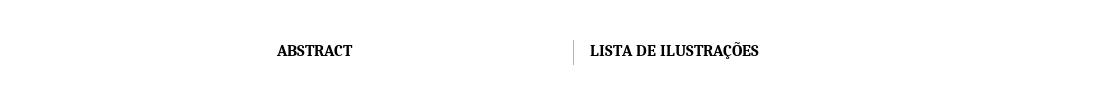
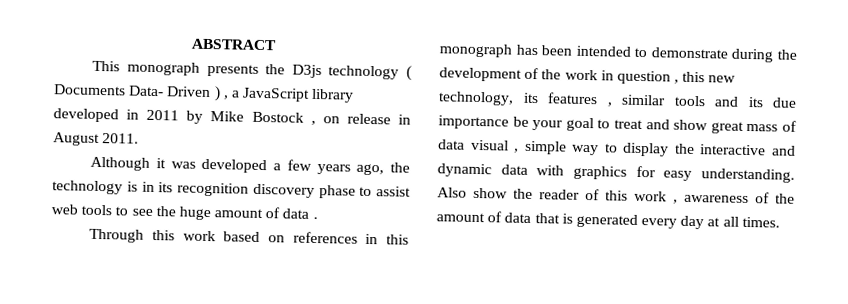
[590,42,760,59] LISTA DE ILUSTRAÇÕES -> [92,60,413,81] [54,84,355,103] [53,108,411,125] [53,132,140,146] [90,156,410,176] [52,180,411,199] [51,204,318,221] [89,228,409,245] [439,43,797,63] [439,67,737,85] [438,91,797,108] [438,115,797,134] [438,139,796,157] [437,163,795,183] [437,187,795,204] [436,211,780,230] This monograph presents the D3js technology ( Documents Data- Driven ) , a JavaScript library developed in 2011 by Mike Bostock , on release in August 2011. // Although it was developed a few years ago, the technology is in its recognition discovery phase to assist web tools to see the huge amount of data . // Through this work based on references in this monograph has been intended to demonstrate during the development of the work in question , this new technology, its features , similar tools and its due importance be your goal to treat and show great mass of data visual , simple way to display the interactive and dynamic data with graphics for easy understanding. Also show the reader of this work , awareness of the amount of data that is generated every day at all times.

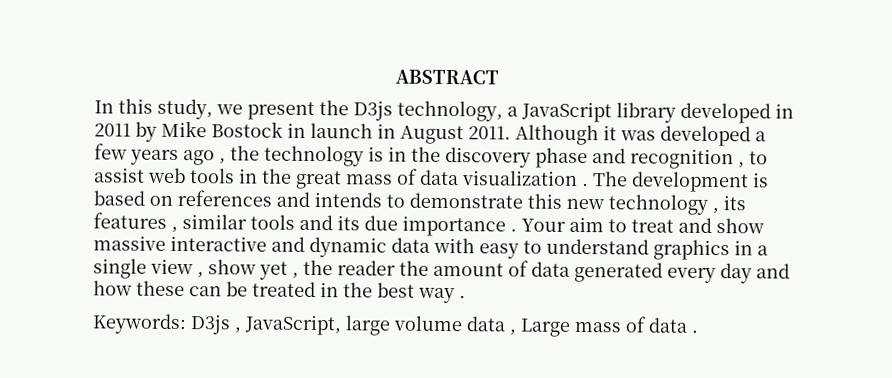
[92,60,413,81] [54,84,229,102] This monograph presents the D3js technology ( Documents Data- Driven ) , -> [94,98,503,122] In this study, we present the D3js technology,
[310,113,391,125] , on release -> [287,122,373,139] in launch
(140, 138) // -> (511, 133) none
[356,163,385,176] ago, -> [183,150,226,166] ago ,
[158,182,411,199] [51,204,318,221] [89,228,409,245] [439,43,797,63] [439,67,737,85] [438,91,514,106] its recognition discovery phase to assist web tools to see the huge amount of data . // Through this work based on references in this monograph has been intended to demonstrate during the development of the work in question , this new technology, -> [411,146,768,170] [94,167,769,193] [93,189,719,215] the discovery phase and recognition , to assist web tools in the great mass of data visualization . The development is based on references and intends to demonstrate this new technology ,
[512,116,594,132] be your goal -> [510,216,604,233] . Your aim
[710,120,797,134] [438,139,695,157] great mass of data visual , simple way to display the -> [93,235,166,251] massive
[573,165,795,183] [437,187,770,204] graphics for easy understanding. Also show the reader of this work , awareness of -> [479,238,768,261] [93,258,396,280] easy to understand graphics in a single view , show yet , the reader
[534,213,573,224] that is -> (570, 269) none
[707,216,780,228] at all times. -> [756,263,790,279] [93,280,466,304] [92,313,698,337] and how these can be treated in the best way . // Keywords: D3js , JavaScript, large volume data , Large mass of data .

